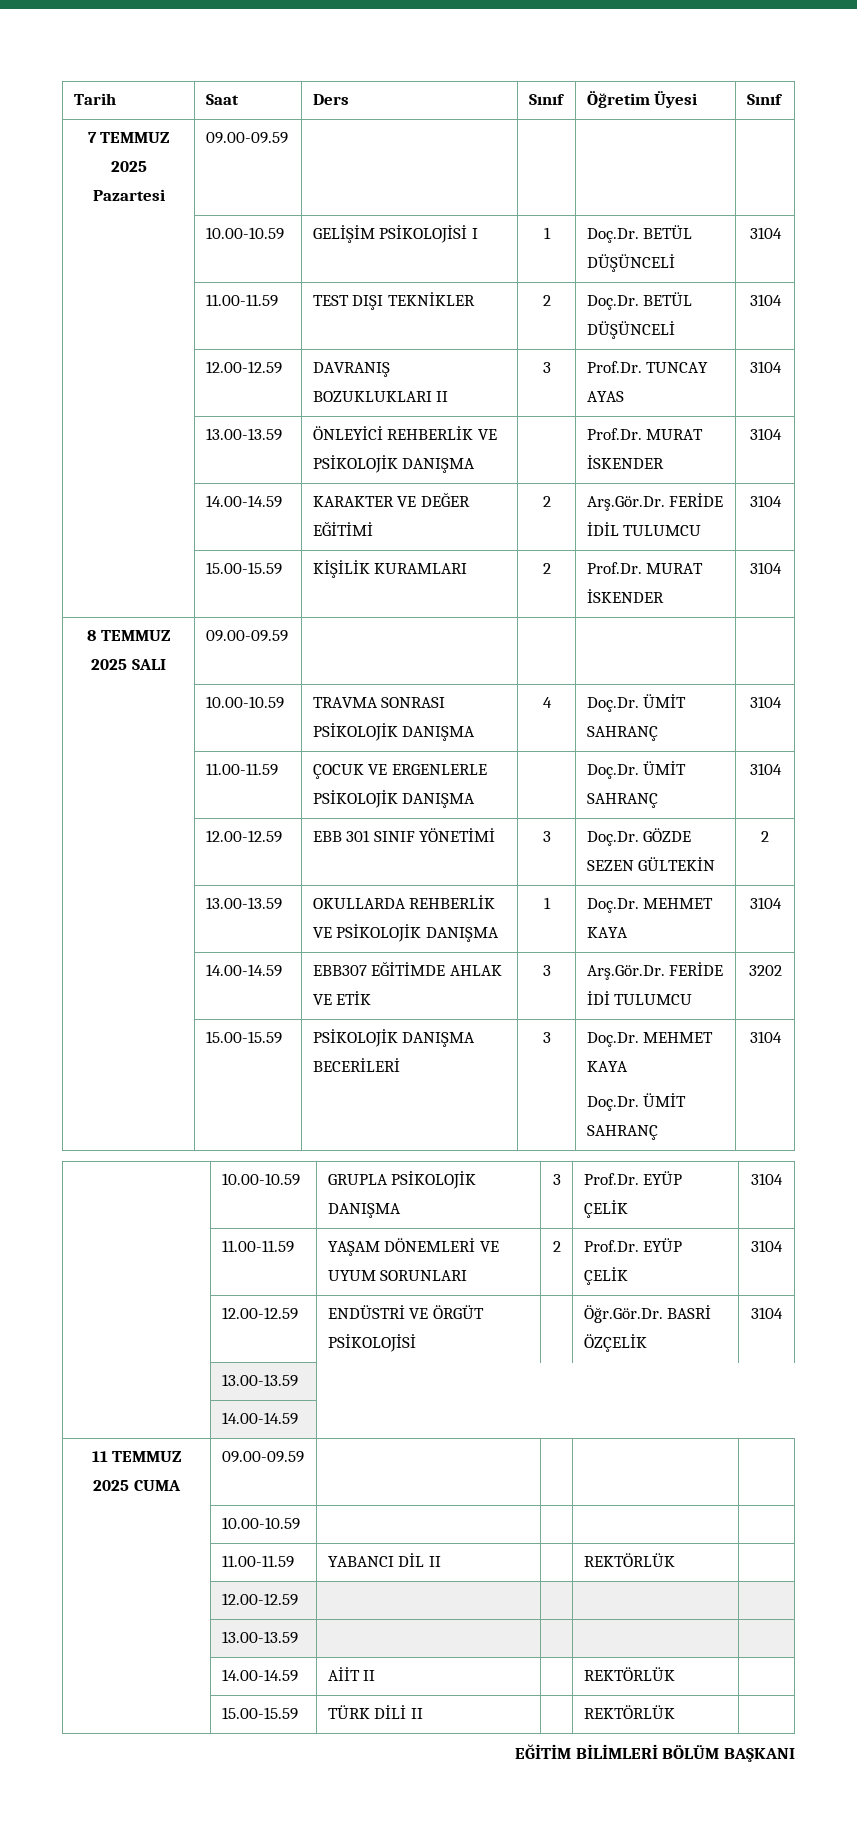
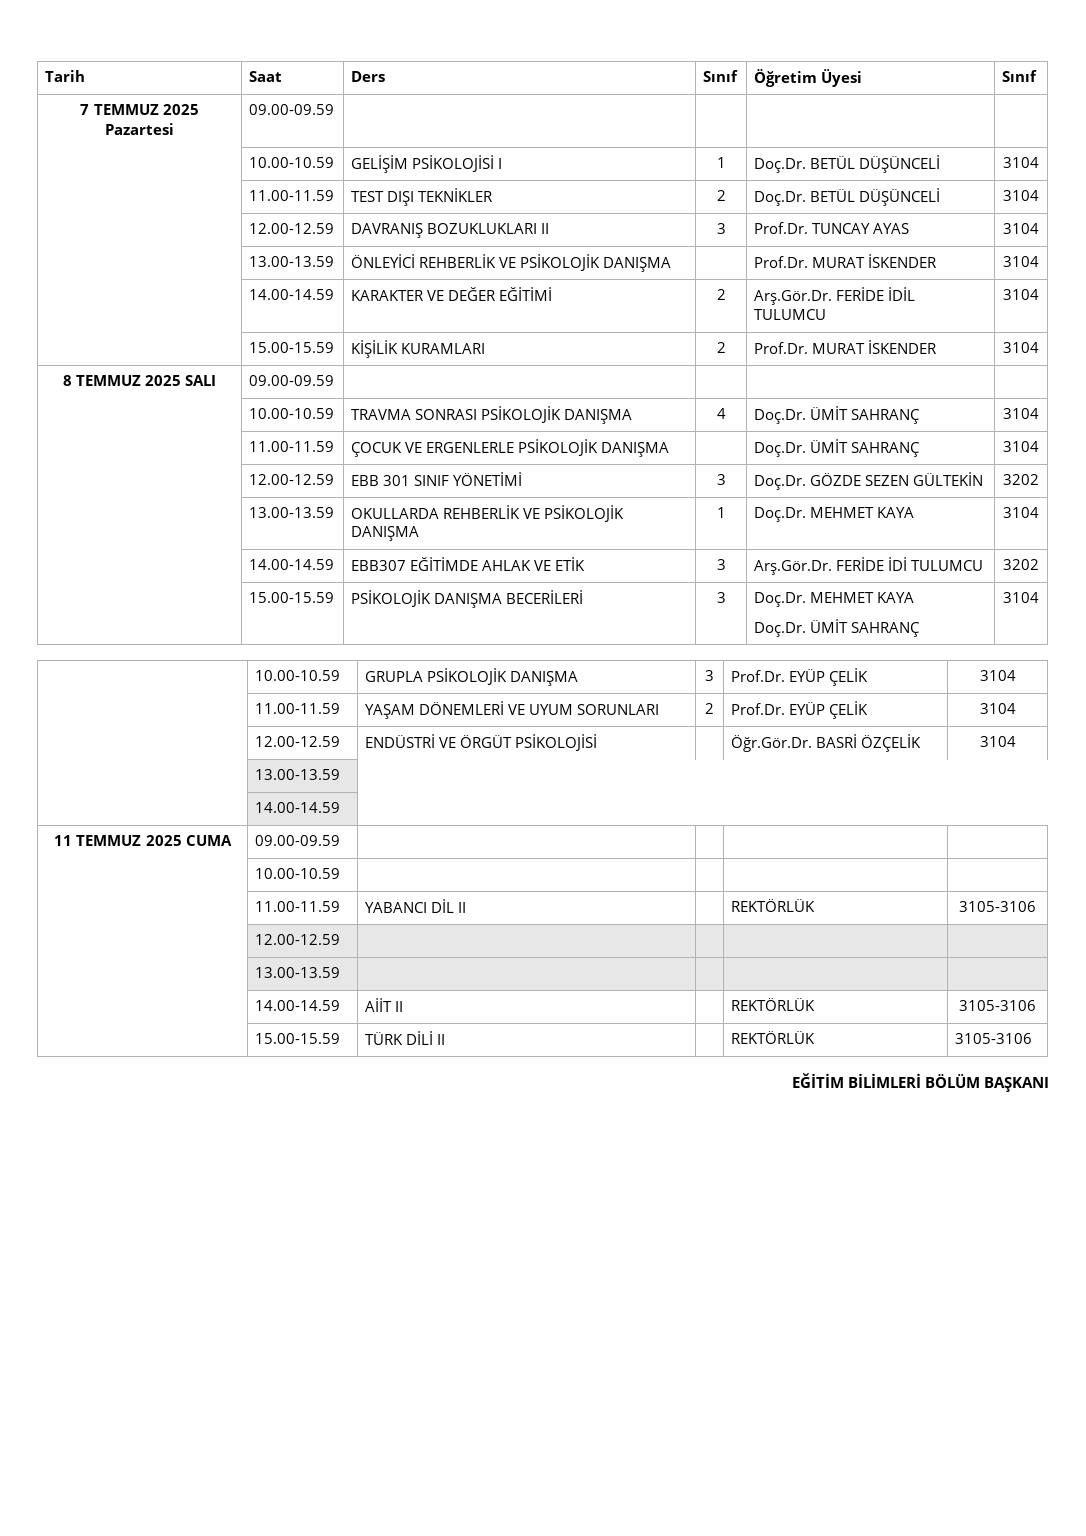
[761,831,769,842] 2 -> [1003,474,1039,485] 3202
(675, 1560) none -> [959,901,1036,912] 3105-3106
(675, 1674) none -> [959,1000,1036,1011] 3105-3106
(675, 1712) none -> [955,1033,1033,1044] 3105-3106

